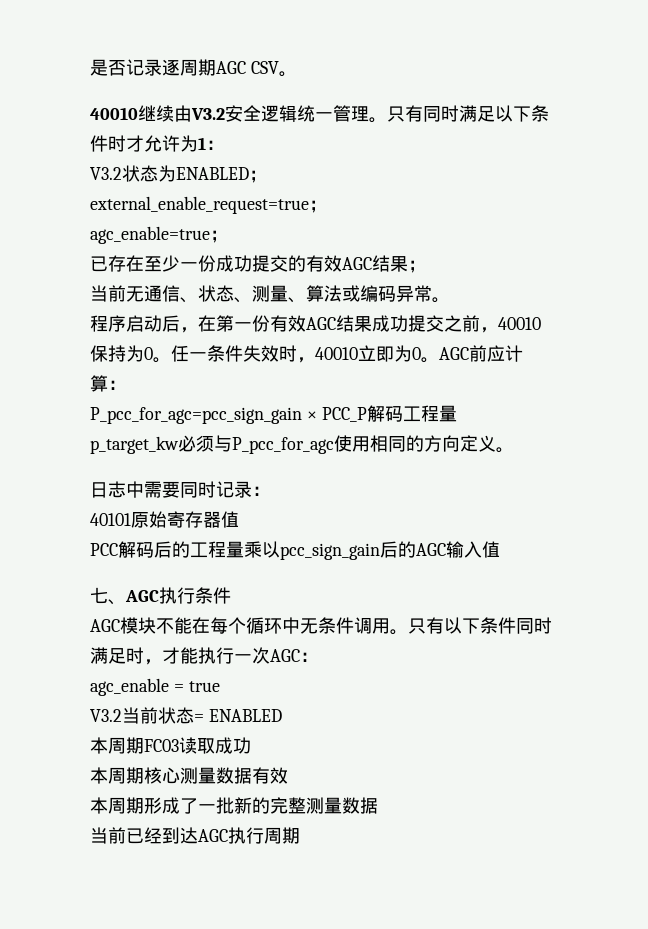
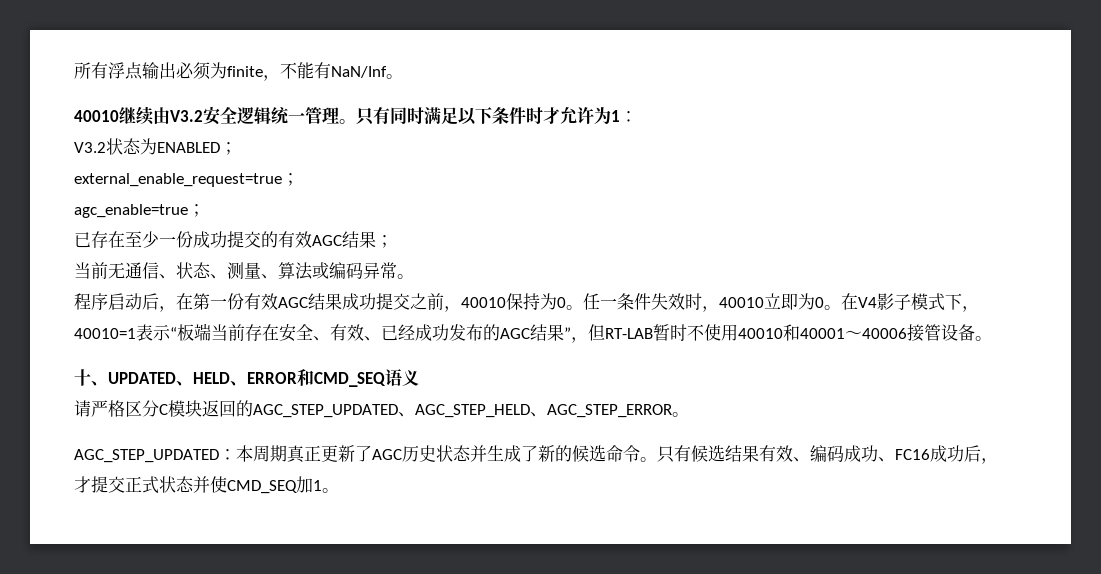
[90,59,279,76] 是否记录逐周期AGC CSV -> [74,62,387,81] 所有浮点输出必须为finite，不能有NaN/Inf
[439,345,523,362] [90,375,126,392] [90,405,457,424] [90,435,514,454] [90,481,270,498] [90,511,239,528] [90,541,500,560] [90,587,231,605] [90,617,552,635] [90,647,318,665] [90,678,220,696] [90,707,282,724] [90,737,251,754] [90,767,288,784] [90,797,378,814] [90,827,300,844] AGC前应计算： // P_pcc_for_agc=pcc_sign_gain × PCC_P解码工程量 // p_target_kw必须与P_pcc_for_agc使用相同的方向定义。 // 日志中需要同时记录： // 40101原始寄存器值 // PCC解码后的工程量乘以pcc_sign_gain后的AGC输入值 // 七、AGC执行条件 // AGC模块不能在每个循环中无条件调用。只有以下条件同时满足时，才能执行一次AGC： // agc_enable = true // V3.2当前状态= ENABLED // 本周期FC03读取成功 // 本周期核心测量数据有效 // 本周期形成了一批新的完整测量数据 // 当前已经到达AGC执行周期 -> [841,293,979,312] [74,323,992,343] [74,369,419,387] [74,400,689,418] [74,445,998,464] [74,476,339,494] 在V4影子模式下，40010=1表示“板端当前存在安全、有效、已经成功发布的AGC结果”，但RT-LAB暂时不使用40010和40001～40006接管设备。 // 十、UPDATED、HELD、ERROR和CMD_SEQ语义 // 请严格区分C模块返回的AGC_STEP_UPDATED、AGC_STEP_HELD、AGC_STEP_ERROR。 // AGC_STEP_UPDATED：本周期真正更新了AGC历史状态并生成了新的候选命令。只有候选结果有效、编码成功、FC16成功后，才提交正式状态并使CMD_SEQ加1。

